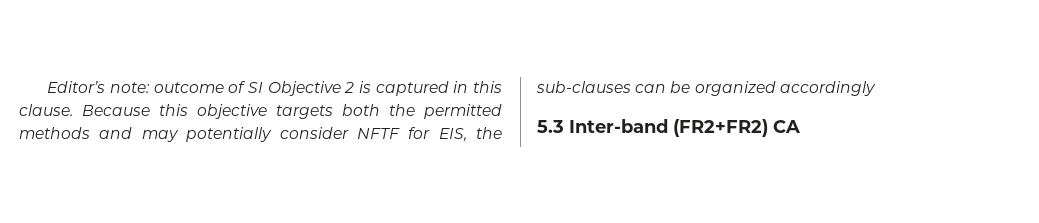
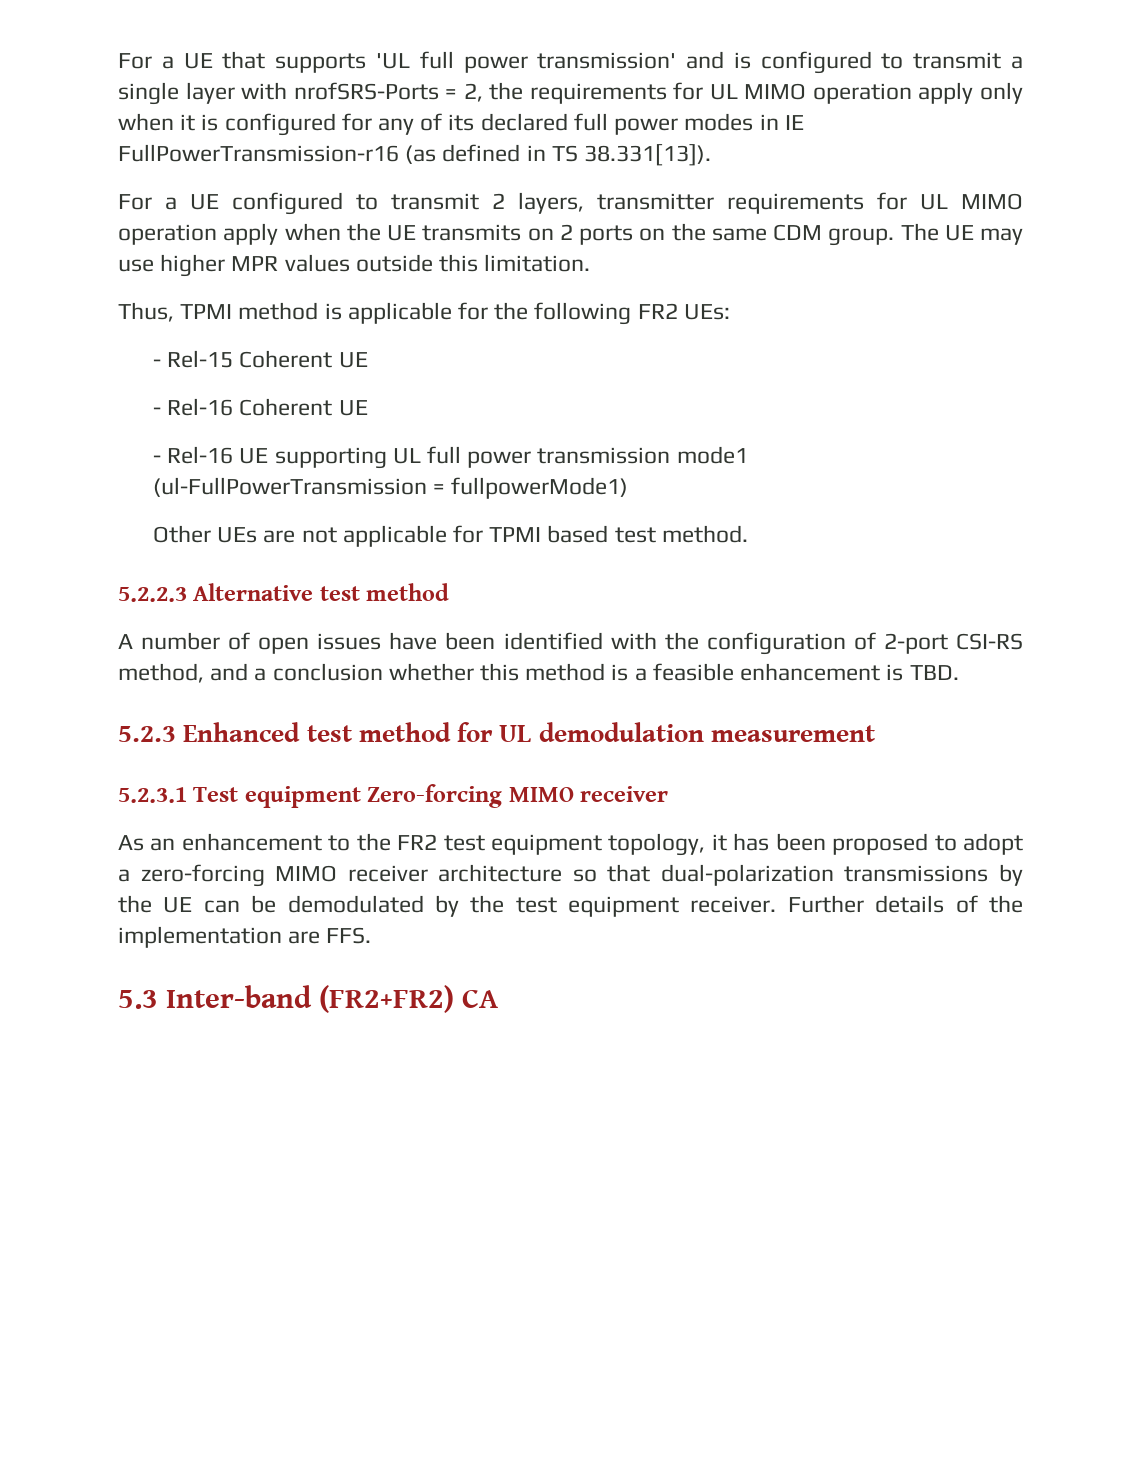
[47,81,502,96] [19,104,502,119] [19,127,502,142] [536,81,876,96] Editor’s note: outcome of SI Objective 2 is captured in this clause. Because this objective targets both the permitted methods and may potentially consider NFTF for EIS, the sub-clauses can be organized accordingly -> [118,51,1024,74] [118,82,1024,105] [118,113,804,136] [118,144,712,166] [118,192,1023,215] [118,223,1023,246] [118,254,591,277] [118,302,730,325] [152,350,368,368] [152,398,368,416] [152,446,748,469] [152,477,629,499] [152,525,748,547] [118,583,450,602] [118,632,1024,655] [118,663,959,683] [118,722,876,742] [118,784,669,808] [118,833,1024,856] [118,864,1023,887] [118,895,1023,917] [118,926,372,948] For a UE that supports 'UL full power transmission' and is configured to transmit a single layer with nrofSRS-Ports = 2, the requirements for UL MIMO operation apply only when it is configured for any of its declared full power modes in IE FullPowerTransmission-r16 (as defined in TS 38.331[13]). // For a UE configured to transmit 2 layers, transmitter requirements for UL MIMO operation apply when the UE transmits on 2 ports on the same CDM group. The UE may use higher MPR values outside this limitation. // Thus, TPMI method is applicable for the following FR2 UEs: // - Rel-15 Coherent UE // - Rel-16 Coherent UE // - Rel-16 UE supporting UL full power transmission mode1 (ul-FullPowerTransmission = fullpowerMode1) // Other UEs are not applicable for TPMI based test method. // 5.2.2.3 Alternative test method // A number of open issues have been identified with the configuration of 2-port CSI-RS method, and a conclusion whether this method is a feasible enhancement is TBD. // 5.2.3 Enhanced test method for UL demodulation measurement // 5.2.3.1 Test equipment Zero-forcing MIMO receiver // As an enhancement to the FR2 test equipment topology, it has been proposed to adopt a zero-forcing MIMO receiver architecture so that dual-polarization transmissions by the UE can be demodulated by the test equipment receiver. Further details of the implementation are FFS.

